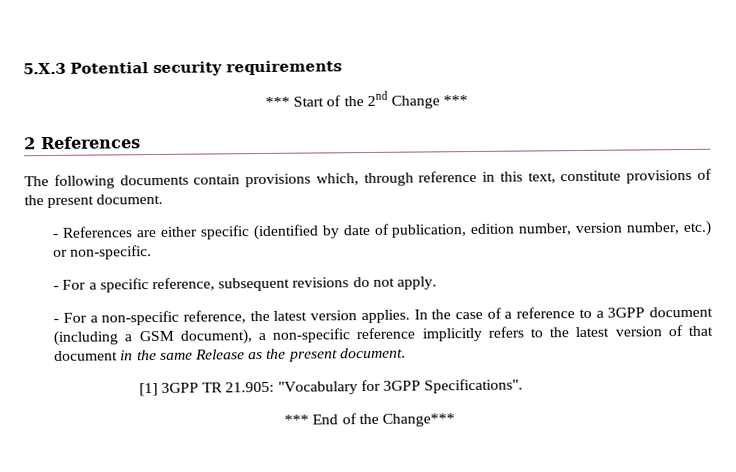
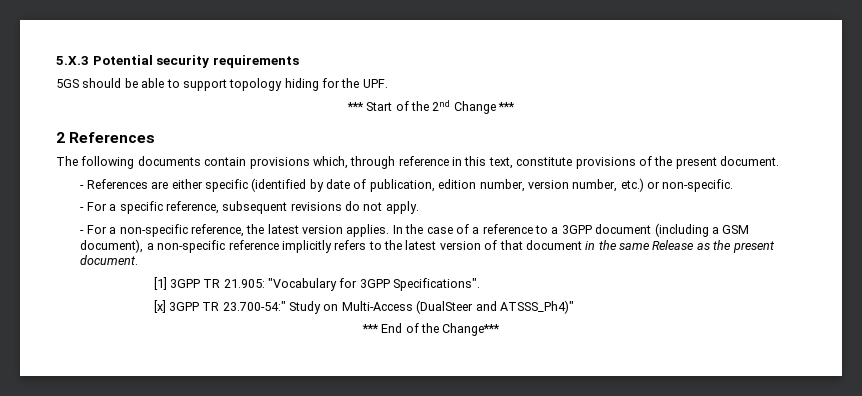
(342, 68) none -> [56,78,388,91] // 5GS should be able to support topology hiding for the UPF.
(524, 386) none -> [153,300,574,314] // [x] 3GPP TR 23.700-54:" Study on Multi-Access (DualSteer and ATSSS_Ph4)"

